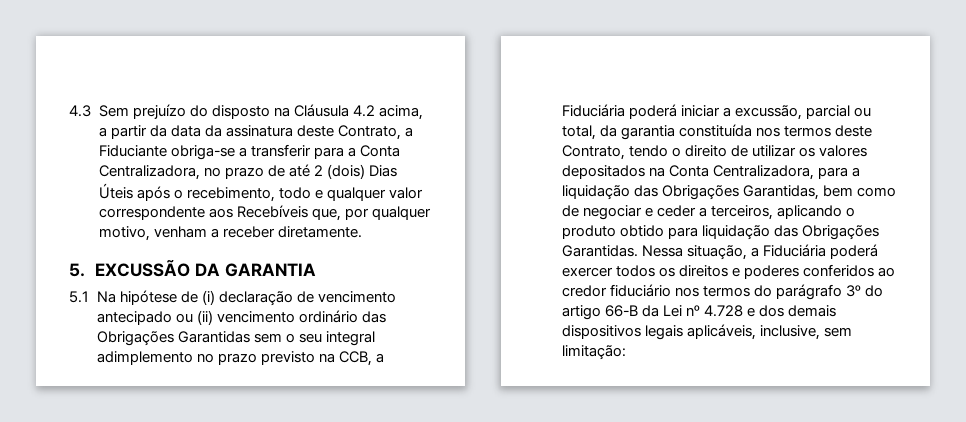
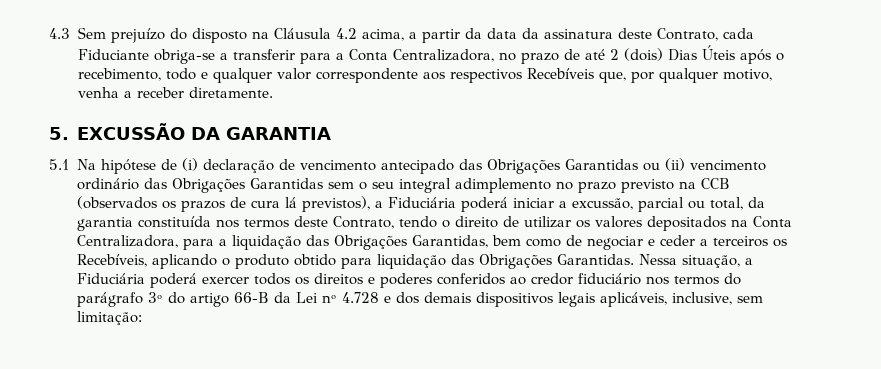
[404,127,413,137] a -> [722,28,754,39] cada
(233, 213) none -> [449,69,522,83] respectivos
[153,226,207,238] venham -> [77,87,119,98] venha
(172, 318) none -> [458,159,638,174] das Obrigações Garantidas
[338,351,372,366] CCB, -> [700,178,730,189] [76,196,370,212] CCB (observados os prazos de cura lá previstos),
[710,205,773,220] terceiros, -> [712,236,787,247] [76,254,147,267] terceiros os Recebíveis,

